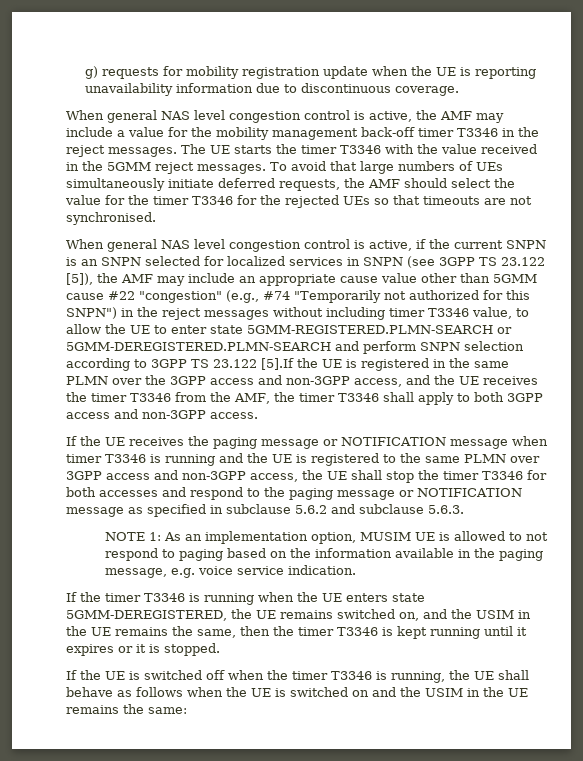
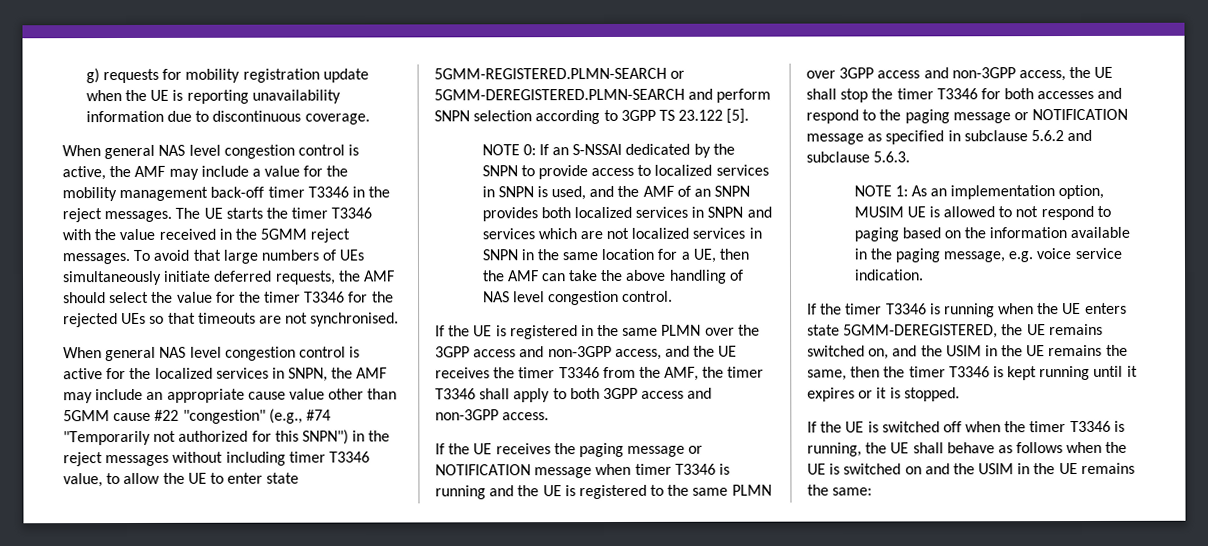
[369,239,546,251] [66,256,545,268] [66,273,93,285] active, if the current SNPN is an SNPN selected for localized services in SNPN (see 3GPP TS 23.122 [5]), -> [63,367,329,382] active for the localized services in SNPN,
[261,358,294,370] [5].If -> [726,108,750,124] [481,143,735,158] [481,164,769,180] [481,185,751,201] [481,206,772,222] [481,227,762,240] [481,248,750,263] [481,269,744,284] [482,290,674,306] [435,325,445,337] [5]. // NOTE 0: If an S-NSSAI dedicated by the SNPN to provide access to localized services in SNPN is used, and the AMF of an SNPN provides both localized services in SNPN and services which are not localized services in SNPN in the same location for a UE, then the AMF can take the above handling of NAS level congestion control. // If

